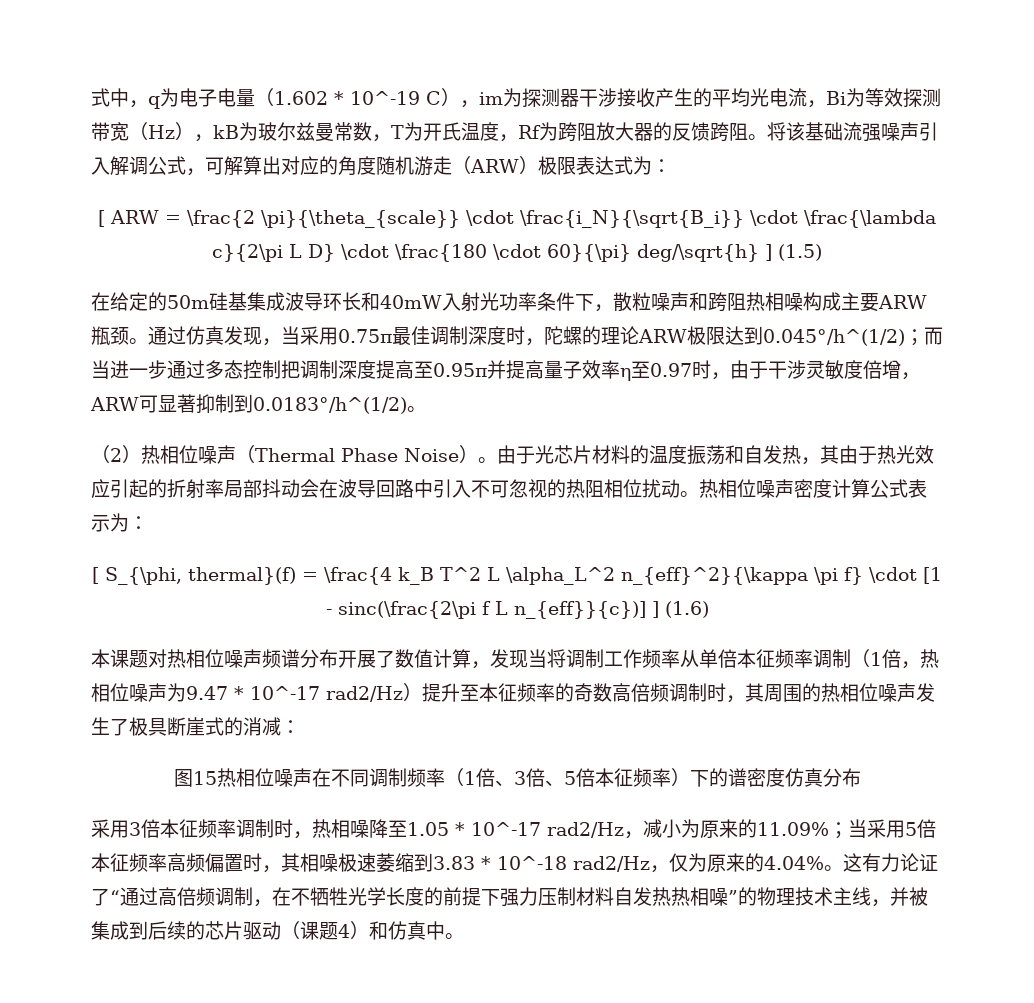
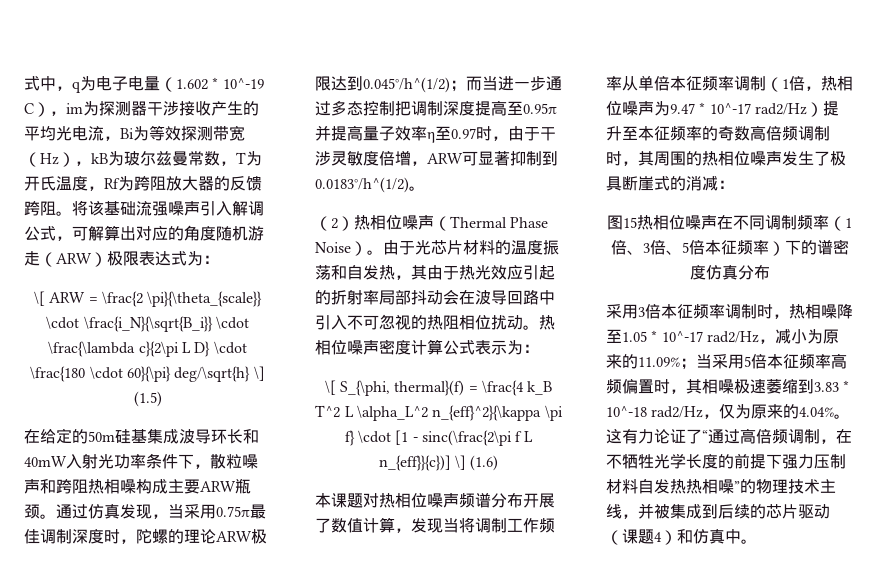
[98,210,105,227] [ -> [33,291,45,306] \[
[765,244,772,261] ] -> [253,366,265,381] \]
[92,567,99,584] [ -> [324,380,336,395] \[
[651,601,659,618] ] -> [455,455,466,470] \]

